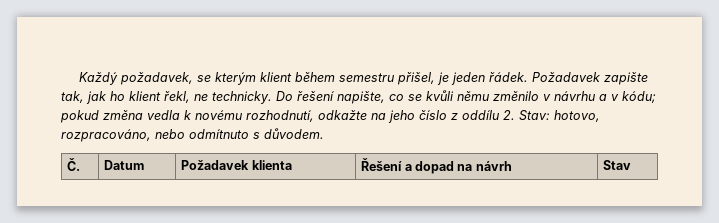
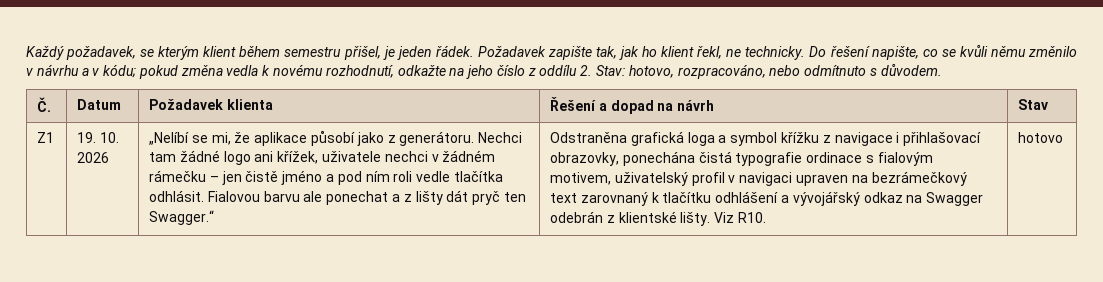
(632, 165) none -> [37,132,55,143] [77,132,119,143] [77,152,110,163] [149,130,523,146] [149,150,496,165] [149,170,503,185] [149,190,526,205] [149,210,215,225] [550,131,982,146] [550,151,933,166] [550,171,967,186] [550,191,984,206] [550,211,767,226] [1018,132,1064,143] // Z1 | 19. 10. 2026 | „Nelíbí se mi, že aplikace působí jako z generátoru. Nechci tam žádné logo ani křížek, uživatele nechci v žádném rámečku – jen čistě jméno a pod ním roli vedle tlačítka odhlásit. Fialovou barvu ale ponechat a z lišty dát pryč ten Swagger.“ | Odstraněna grafická loga a symbol křížku z navigace i přihlašovací obrazovky, ponechána čistá typografie ordinace s fialovým motivem, uživatelský profil v navigaci upraven na bezrámečkový text zarovnaný k tlačítku odhlášení a vývojářský odkaz na Swagger odebrán z klientské lišty. Viz R10. | hotovo

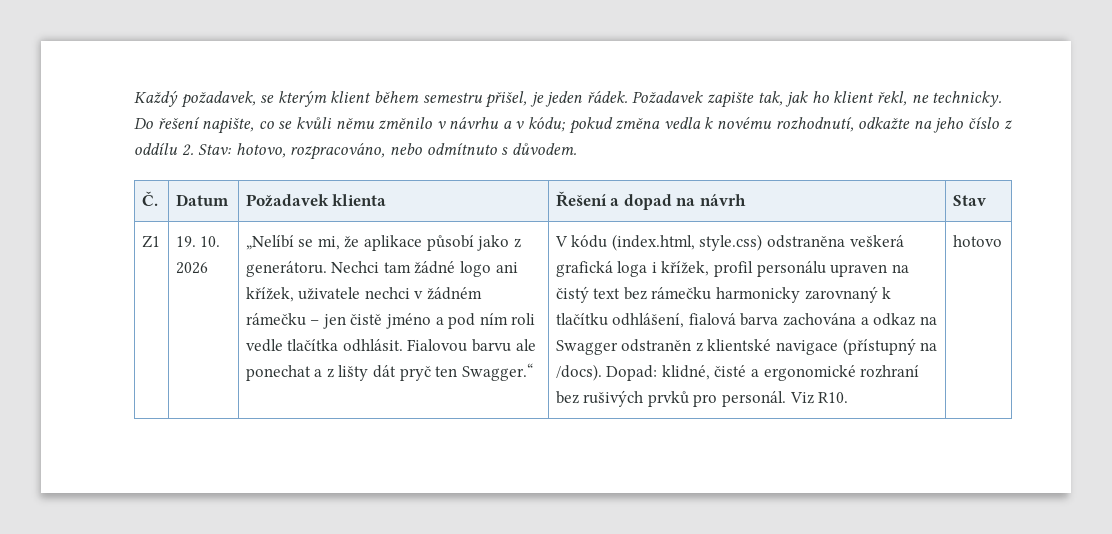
[550,131,982,146] [550,151,933,166] [550,171,967,186] [550,191,860,206] Odstraněna grafická loga a symbol křížku z navigace i přihlašovací obrazovky, ponechána čistá typografie ordinace s fialovým motivem, uživatelský profil v navigaci upraven na bezrámečkový text zarovnaný k tlačítku odhlášení a vývojářský -> [554,234,904,251] [555,261,909,277] [555,286,892,303] [555,313,869,328] V kódu (index.html, style.css) odstraněna veškerá grafická loga i křížek, profil personálu upraven na čistý text bez rámečku harmonicky zarovnaný k tlačítku odhlášení, fialová barva zachována a
[550,211,604,223] odebrán -> [621,339,692,352] odstraněn
[680,212,711,226] lišty. -> [776,338,938,355] [555,364,920,381] [555,390,787,407] navigace (přístupný na /docs). Dopad: klidné, čisté a ergonomické rozhraní bez rušivých prvků pro personál.

